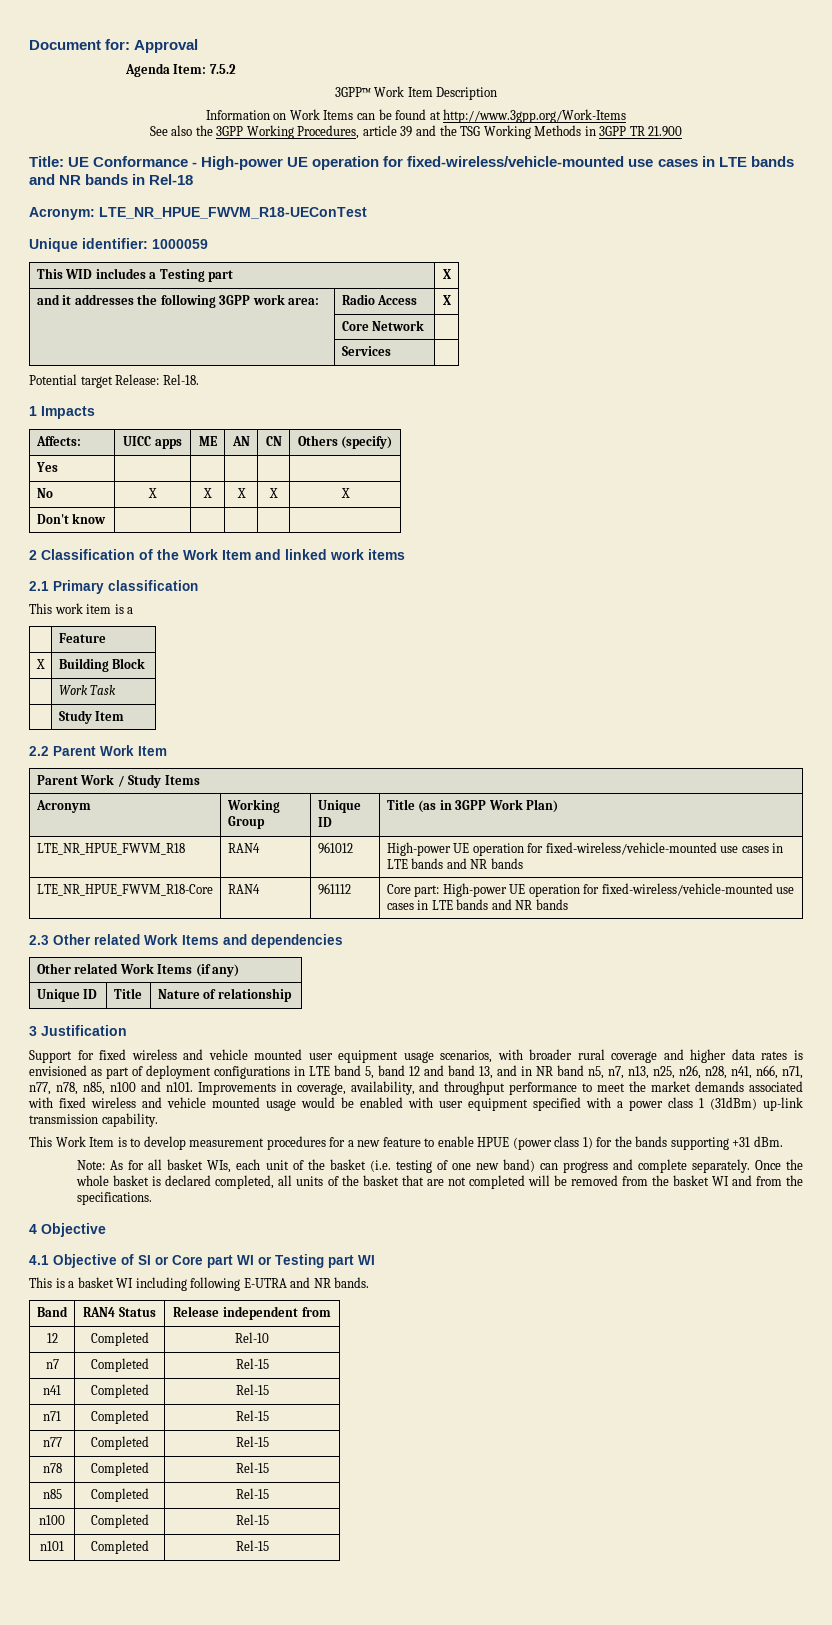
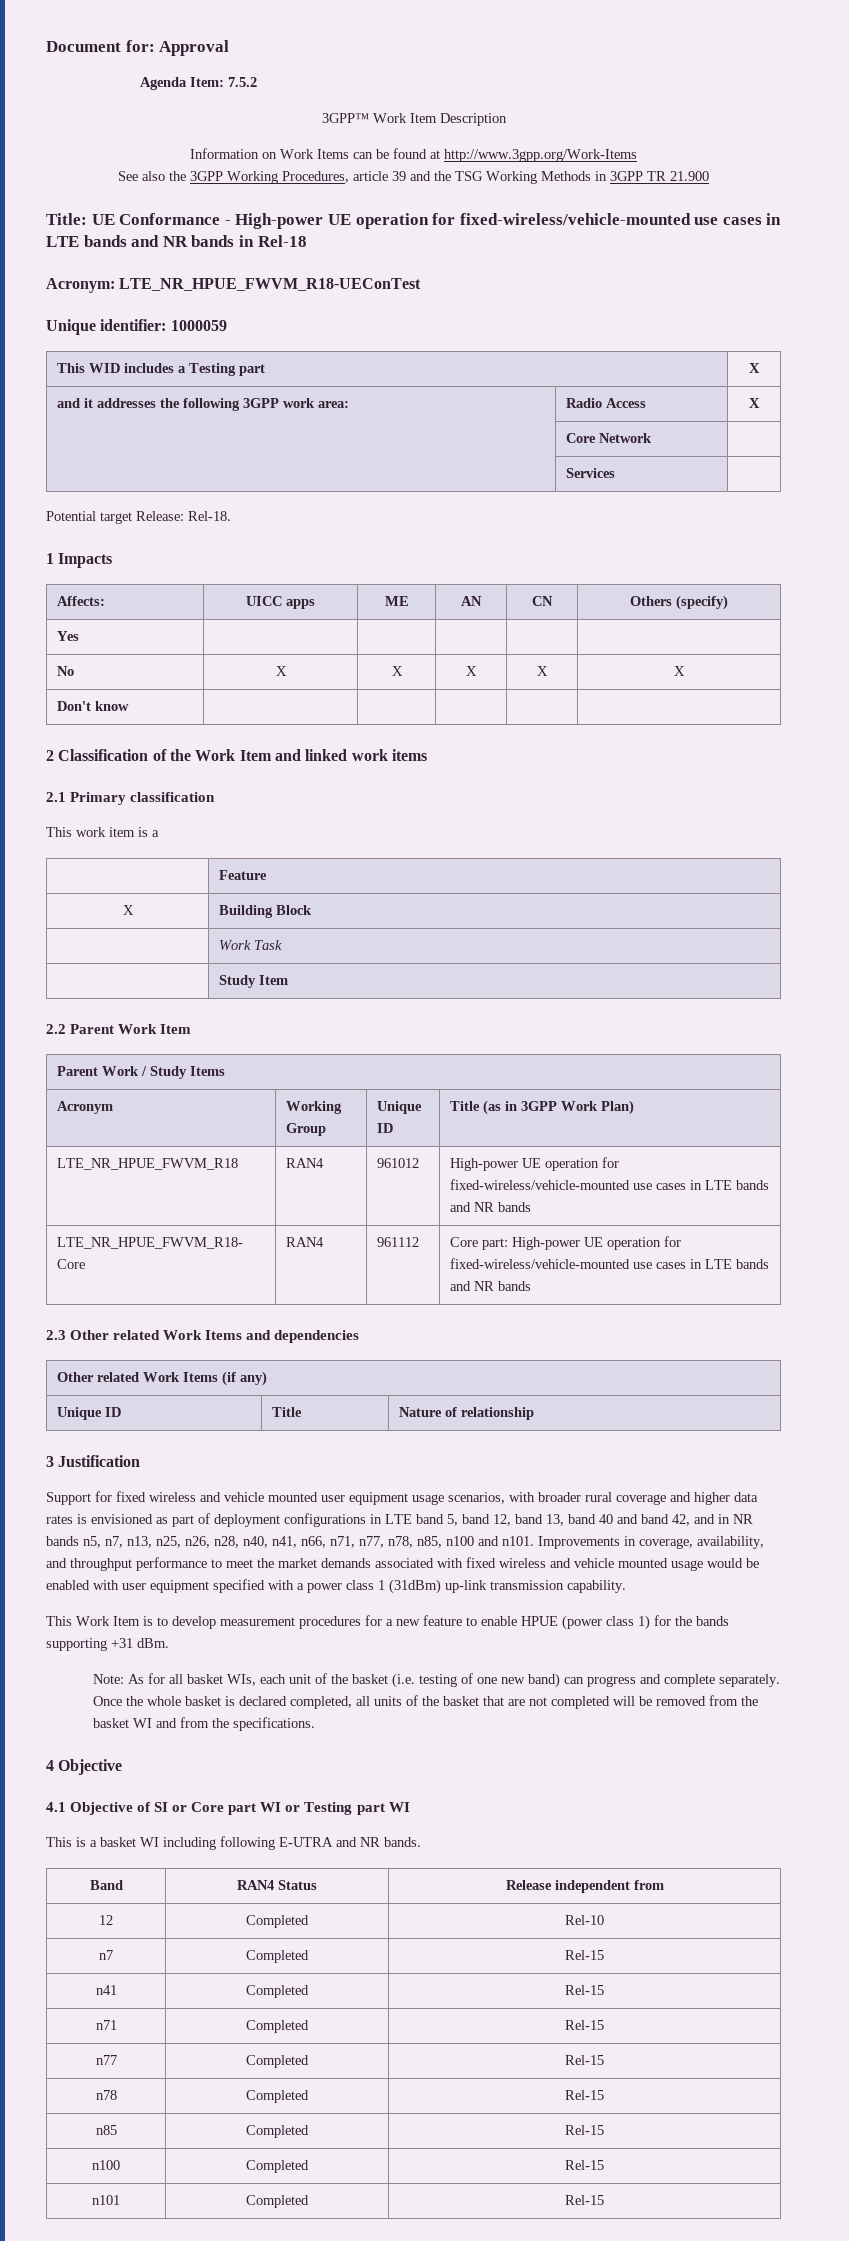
[409,1066,420,1076] 12 -> [493,1514,613,1526] 12, band 13, band 40
[479,1066,493,1079] 13, -> [672,1514,690,1526] 42,
[557,1065,584,1076] band -> [46,1536,79,1546] bands
(727, 1072) none -> [243,1536,268,1548] n40,

